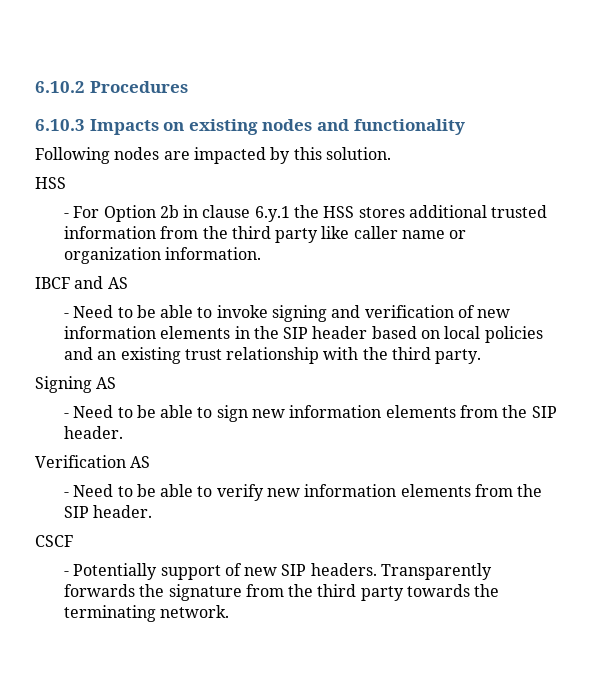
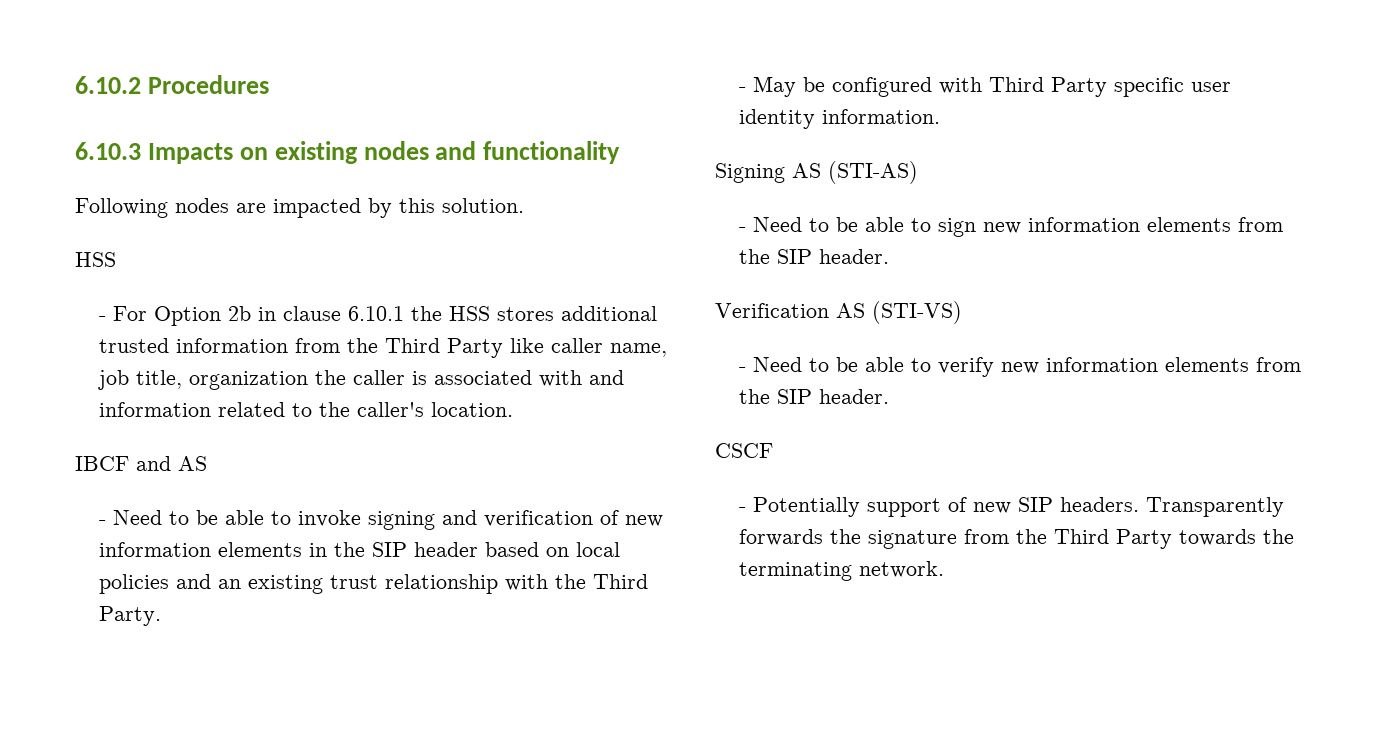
[254,206,290,222] 6.y.1 -> [347,306,404,321] 6.10.1
[231,226,467,243] [63,247,262,264] third party like caller name or organization information. -> [384,338,667,358] [97,370,624,390] [98,402,513,417] Third Party like caller name, job title, organization the caller is associated with and information related to the caller's location.
[392,347,482,364] third party. -> [592,574,648,589] [98,606,161,626] [738,76,1231,97] [738,109,940,129] Third Party. // - May be configured with Third Party specific user identity information.
(117, 383) none -> [828,161,918,184] (STI-AS)
(151, 462) none -> [872,301,962,324] (STI-VS)
[317,584,404,601] third party -> [1053,529,1172,549] Third Party

